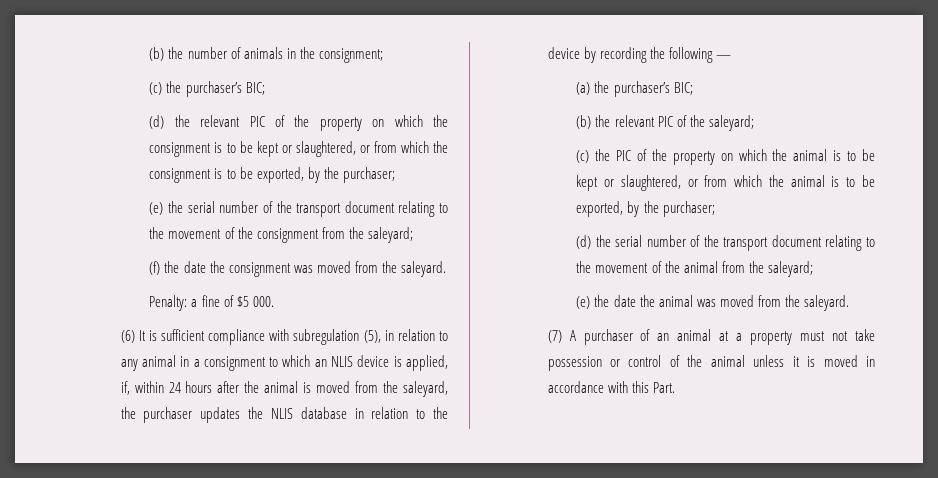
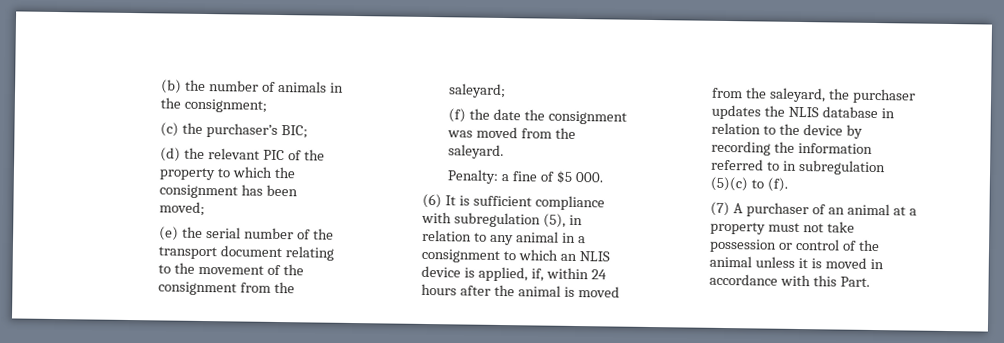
[372,115,448,127] [149,141,449,157] [149,167,395,183] on which the consignment is to be kept or slaughtered, or from which the consignment is to be exported, by the purchaser; -> [216,166,296,179] [159,184,298,199] [159,201,206,217] to which the consignment has been moved;
[668,47,731,63] [576,81,693,97] [576,115,754,131] [576,149,875,165] [576,175,875,191] [576,201,715,217] [576,235,875,251] [576,261,813,277] [576,295,849,311] following — // (a) the purchaser’s BIC; // (b) the relevant PIC of the saleyard; // (c) the PIC of the property on which the animal is to be kept or slaughtered, or from which the animal is to be exported, by the purchaser; // (d) the serial number of the transport document relating to the movement of the animal from the saleyard; // (e) the date the animal was moved from the saleyard. -> [798,142,874,154] [711,158,887,176] [710,176,789,192] information referred to in subregulation (5)(c) to (f).

